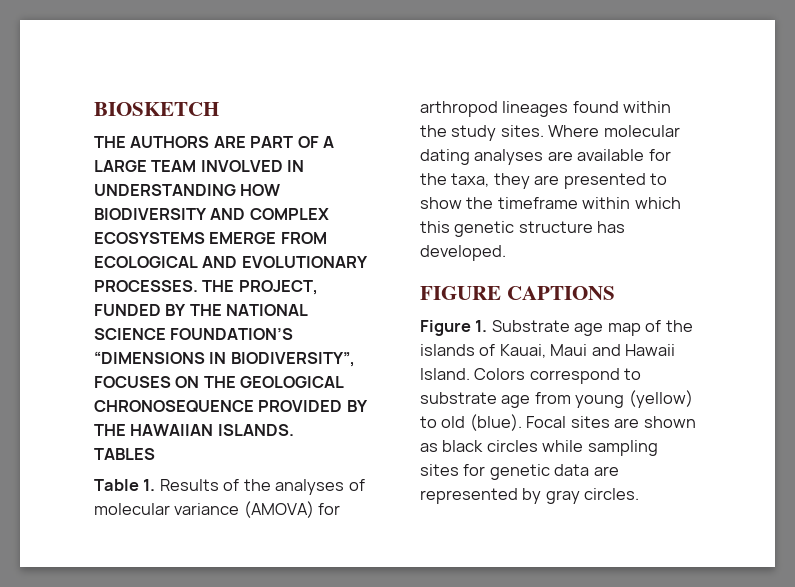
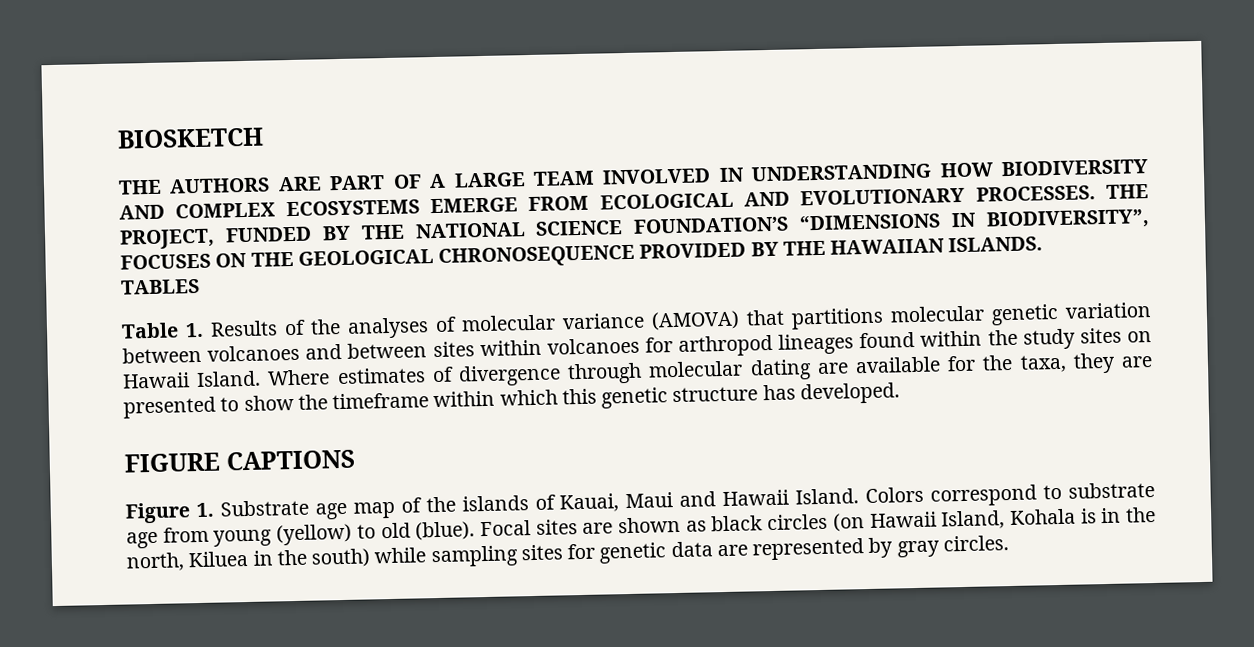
(314, 509) none -> [746,302,1151,330] [122,337,640,364] that partitions molecular genetic variation between volcanoes and between sites within volcanoes
[500,125,600,137] sites. Where -> [1079,327,1152,344] [122,362,643,389] sites on Hawaii Island. Where estimates of divergence through
[474,149,544,165] analyses -> (812, 370) none
(538, 446) none -> [832,506,1157,532] [126,548,372,572] (on Hawaii Island, Kohala is in the north, Kiluea in the south)

